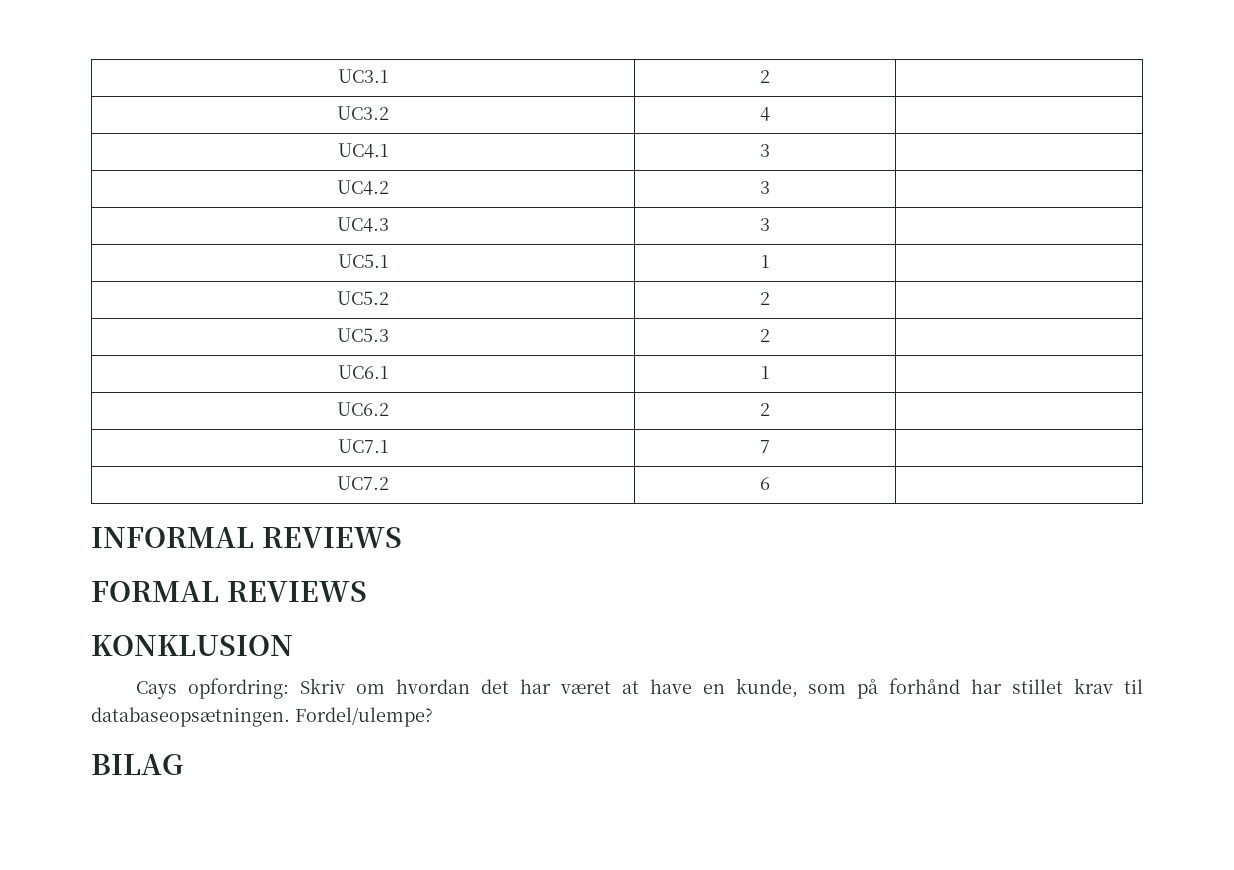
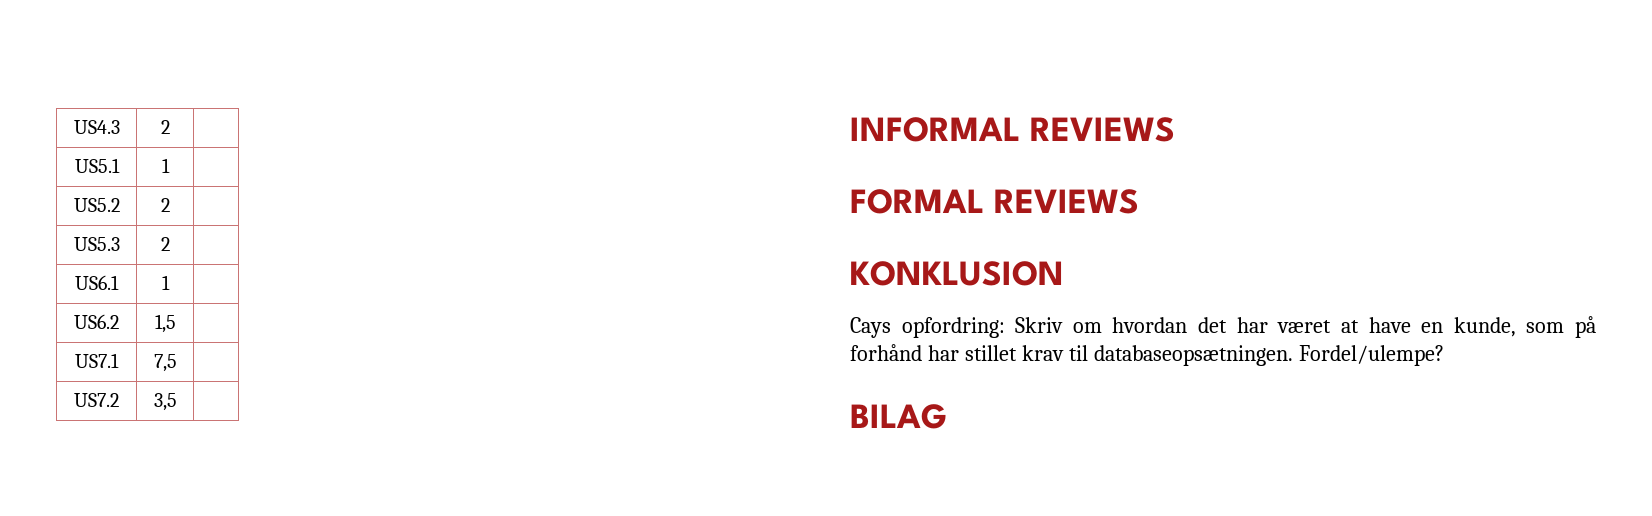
[338,69,388,83] [760,70,770,83] [337,106,389,120] [760,107,770,121] [338,143,388,158] [760,144,770,157] [337,180,389,195] [760,181,770,194] [337,217,389,232] [760,218,770,231] [338,254,388,268] [761,255,769,268] [337,291,389,305] [760,292,770,305] [337,328,389,342] [760,329,770,342] [338,365,388,379] [761,366,769,379] [337,402,389,416] [760,403,770,416] [338,439,388,453] [760,440,770,453] [337,476,389,490] [760,477,770,490] UC3.1 | 2 | // UC3.2 | 4 | // UC4.1 | 3 | // UC4.2 | 3 | // UC4.3 | 3 | // UC5.1 | 1 | // UC5.2 | 2 | // UC5.3 | 2 | // UC6.1 | 1 | // UC6.2 | 2 | // UC7.1 | 7 | // UC7.2 | 6 -> [73,120,120,134] [160,120,170,134] [74,158,120,173] [161,158,170,173] [73,198,120,212] [160,198,170,212] [73,237,120,251] [160,237,170,251] [75,275,119,290] [161,275,170,290] [74,314,119,329] [154,314,176,333] [75,353,119,368] [153,354,177,372] [74,393,119,407] [153,393,177,411] US4.3 | 2 | // US5.1 | 1 | // US5.2 | 2 | // US5.3 | 2 | // US6.1 | 1 | // US6.2 | 1,5 | // US7.1 | 7,5 | // US7.2 | 3,5

